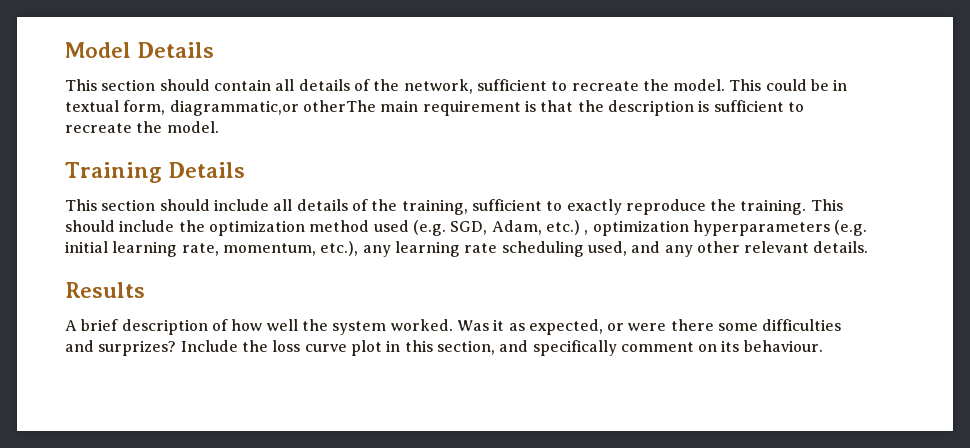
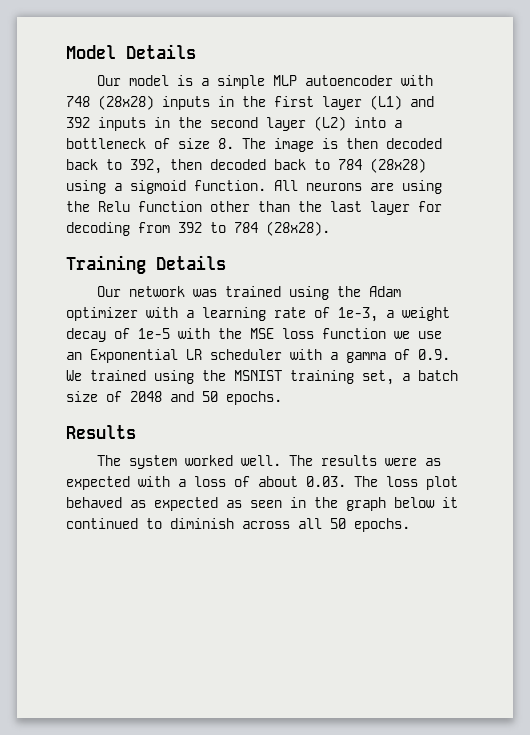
[65,79,848,94] [65,100,804,116] [65,121,219,133] [65,162,246,183] [65,199,843,215] [65,220,868,236] [65,241,869,257] [65,282,145,298] [65,319,842,335] [65,340,823,356] This section should contain all details of the network, sufficient to recreate the model. This could be in textual form, diagrammatic,or otherThe main requirement is that the description is sufficient to recreate the model. // Training Details // This section should include all details of the training, sufficient to exactly reproduce the training. This should include the optimization method used (e.g. SGD, Adam, etc.) , optimization hyperparameters (e.g. initial learning rate, momentum, etc.), any learning rate scheduling used, and any other relevant details. // Results // A brief description of how well the system worked. Was it as expected, or were there some difficulties and surprizes? Include the loss curve plot in this section, and specifically comment on its behaviour. -> [96,75,433,89] [66,95,434,110] [66,116,402,131] [66,138,442,152] [66,158,426,174] [66,180,442,194] [66,201,442,215] [66,221,330,236] [66,255,226,274] [96,286,401,300] [66,307,450,322] [66,328,442,342] [66,349,450,363] [66,370,458,385] [66,391,282,405] [66,425,136,439] [96,455,441,469] [66,476,458,490] [66,497,458,511] [66,518,410,532] Our model is a simple MLP autoencoder with 748 (28x28) inputs in the first layer (L1) and 392 inputs in the second layer (L2) into a bottleneck of size 8. The image is then decoded back to 392, then decoded back to 784 (28x28) using a sigmoid function. All neurons are using the Relu function other than the last layer for decoding from 392 to 784 (28x28). // Training Details // Our network was trained using the Adam optimizer with a learning rate of 1e-3, a weight decay of 1e-5 with the MSE loss function we use an Exponential LR scheduler with a gamma of 0.9. We trained using the MSNIST training set, a batch size of 2048 and 50 epochs. // Results // The system worked well. The results were as expected with a loss of about 0.03. The loss plot behaved as expected as seen in the graph below it continued to diminish across all 50 epochs.

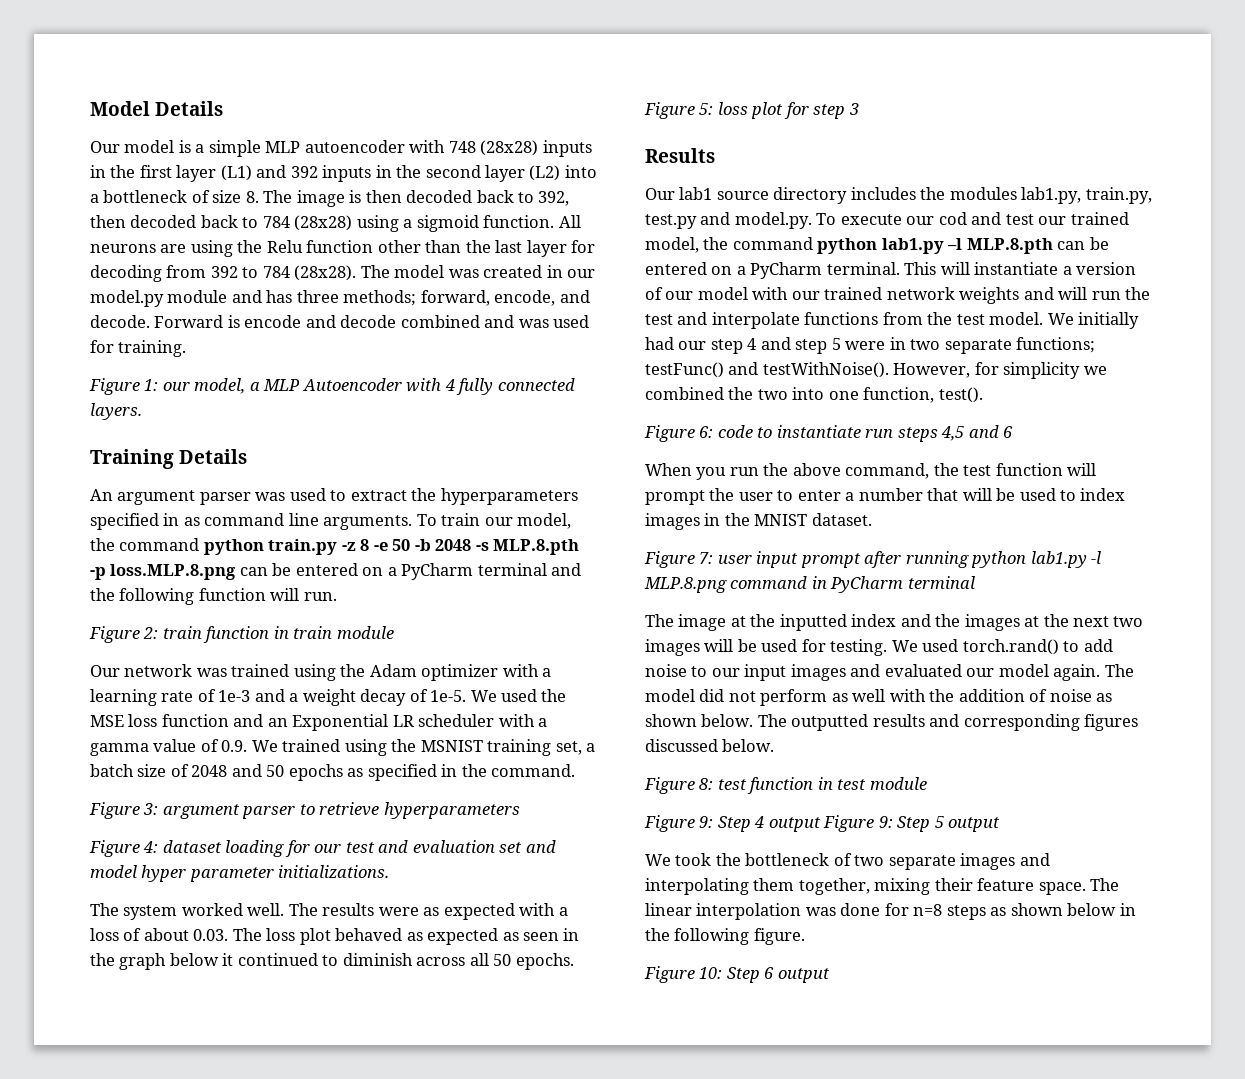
[66,255,226,274] // Training Details -> [360,265,596,278] [90,290,590,307] [90,315,590,328] [90,340,187,357] [89,378,575,395] [90,403,142,420] [90,449,248,469] [90,488,578,505] [90,513,572,530] [90,538,580,555] [90,563,582,580] [90,588,337,605] [89,626,394,643] The model was created in our model.py module and has three methods; forward, encode, and decode. Forward is encode and decode combined and was used for training. // Figure 1: our model, a MLP Autoencoder with 4 fully connected layers. // Training Details // An argument parser was used to extract the hyperparameters specified in as command line arguments. To train our model, the command python train.py -z 8 -e 50 -b 2048 -s MLP.8.pth -p loss.MLP.8.png can be entered on a PyCharm terminal and the following function will run. // Figure 2: train function in train module
[338,307,378,322] 1e-3, -> [218,689,285,702] 1e-3 and
[138,328,210,339] 1e-5 with -> [430,689,538,702] 1e-5. We used
[394,331,442,339] we use -> [233,714,264,727] and
(386, 357) none -> [153,739,197,752] value
[226,391,282,405] [66,425,136,439] epochs. // Results -> [288,764,576,781] [89,802,520,819] [89,840,556,857] [90,865,390,882] epochs as specified in the command. // Figure 3: argument parser to retrieve hyperparameters // Figure 4: dataset loading for our test and evaluation set and model hyper parameter initializations.
(410, 525) none -> [644,102,859,119] [645,148,715,163] [645,187,1152,204] [645,212,1129,229] [645,237,1109,254] [645,262,1137,279] [645,287,1151,304] [645,312,1140,329] [645,337,1096,354] [645,362,1107,379] [645,387,983,403] [644,425,1014,442] [645,463,1097,480] [645,488,1126,505] [645,513,872,530] [644,551,1102,568] [644,576,975,593] [645,614,1144,631] [645,639,1113,656] [645,664,1134,681] [645,689,1113,706] [645,714,1139,731] [645,739,775,752] [644,777,927,794] [644,815,1001,832] [645,853,1050,870] [645,878,1120,895] [645,903,1136,920] [645,928,805,945] [644,966,830,983] // Figure 5: loss plot for step 3 // Results // Our lab1 source directory includes the modules lab1.py, train.py, test.py and model.py. To execute our cod and test our trained model, the command python lab1.py –l MLP.8.pth can be entered on a PyCharm terminal. This will instantiate a version of our model with our trained network weights and will run the test and interpolate functions from the test model. We initially had our step 4 and step 5 were in two separate functions; testFunc() and testWithNoise(). However, for simplicity we combined the two into one function, test(). // Figure 6: code to instantiate run steps 4,5 and 6 // When you run the above command, the test function will prompt the user to enter a number that will be used to index images in the MNIST dataset. // Figure 7: user input prompt after running python lab1.py -l MLP.8.png command in PyCharm terminal // The image at the inputted index and the images at the next two images will be used for testing. We used torch.rand() to add noise to our input images and evaluated our model again. The model did not perform as well with the addition of noise as shown below. The outputted results and corresponding figures discussed below. // Figure 8: test function in test module // Figure 9: Step 4 output Figure 9: Step 5 output // We took the bottleneck of two separate images and interpolating them together, mixing their feature space. The linear interpolation was done for n=8 steps as shown below in the following figure. // Figure 10: Step 6 output

